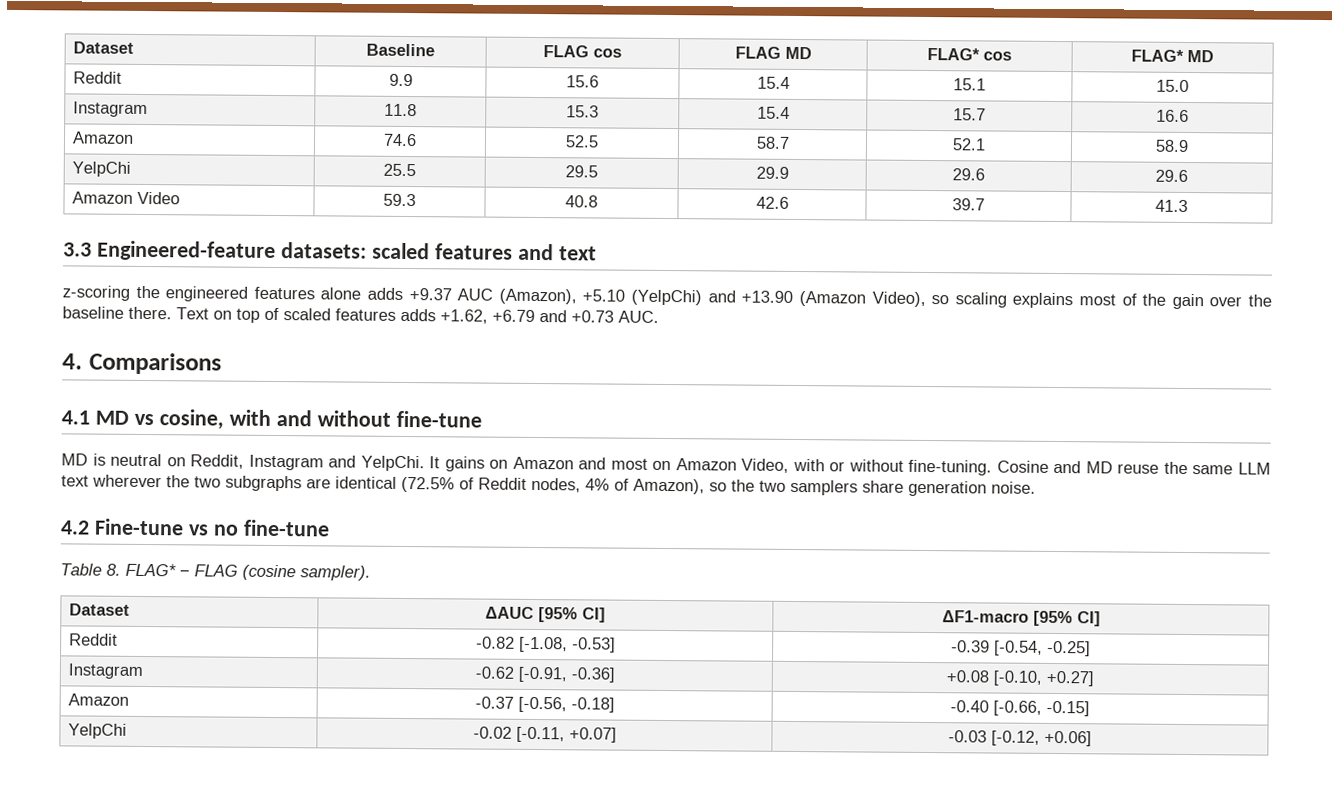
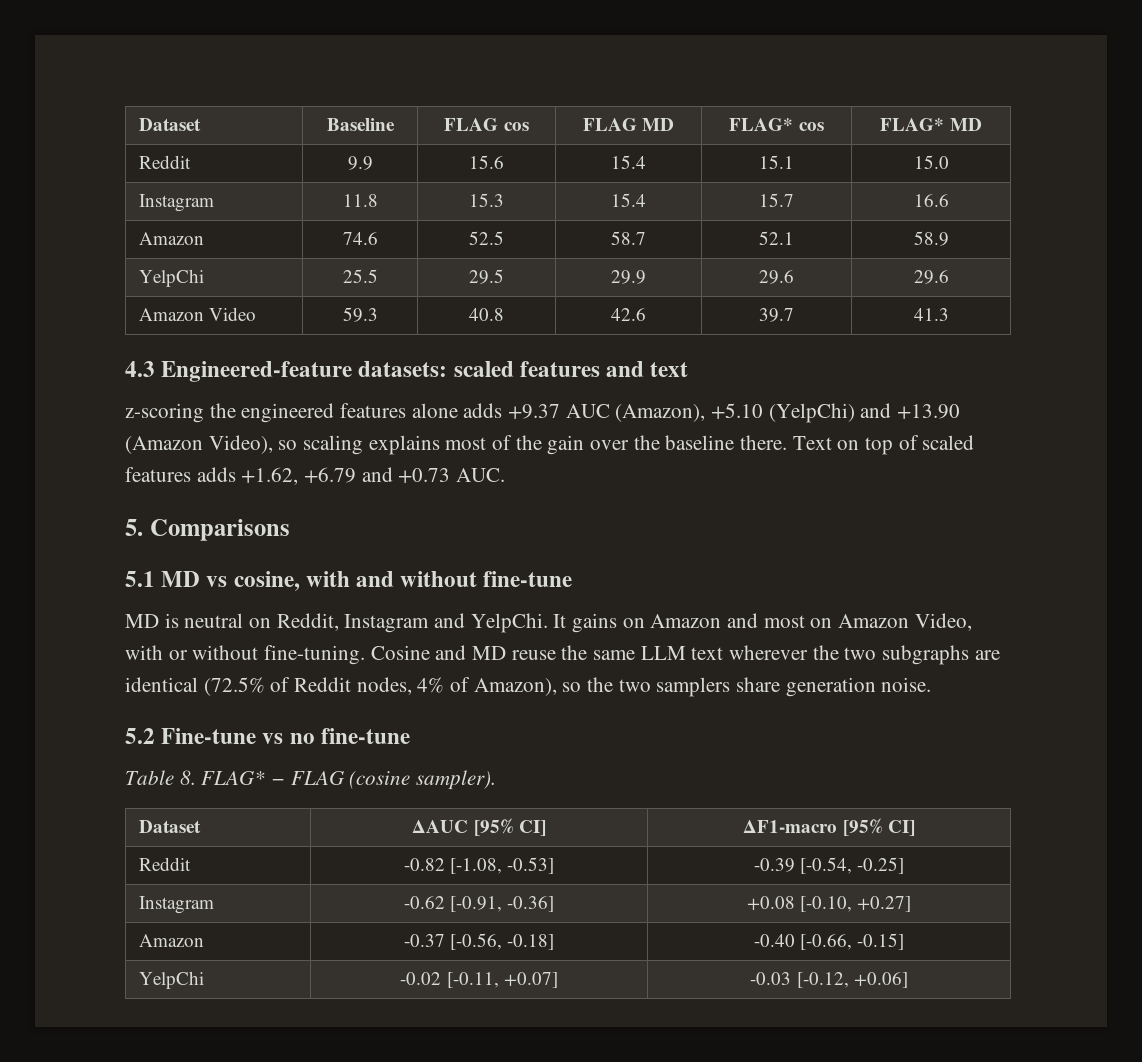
[63,242,92,257] 3.3 -> [125,361,155,377] 4.3
[62,353,83,370] 4. -> [125,519,143,536] 5.
[61,410,90,425] 4.1 -> [125,571,155,587] 5.1
[60,520,90,535] 4.2 -> [125,728,155,744] 5.2

